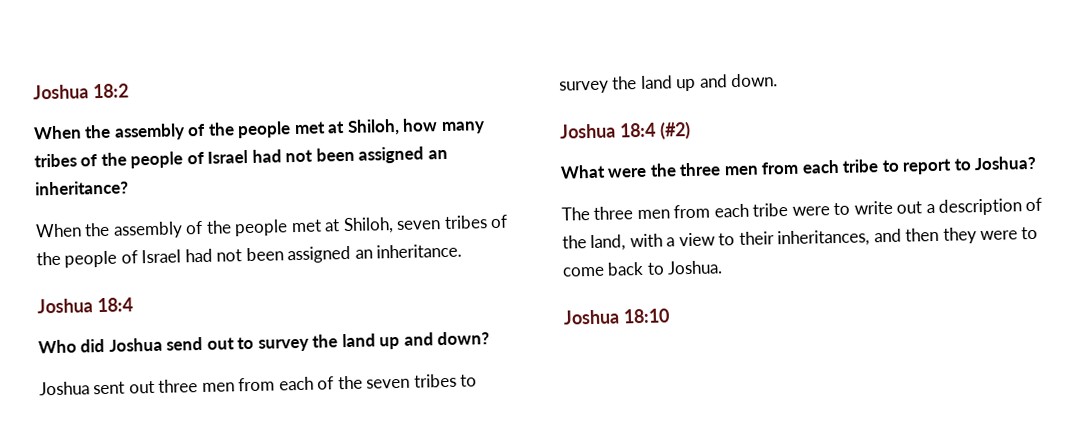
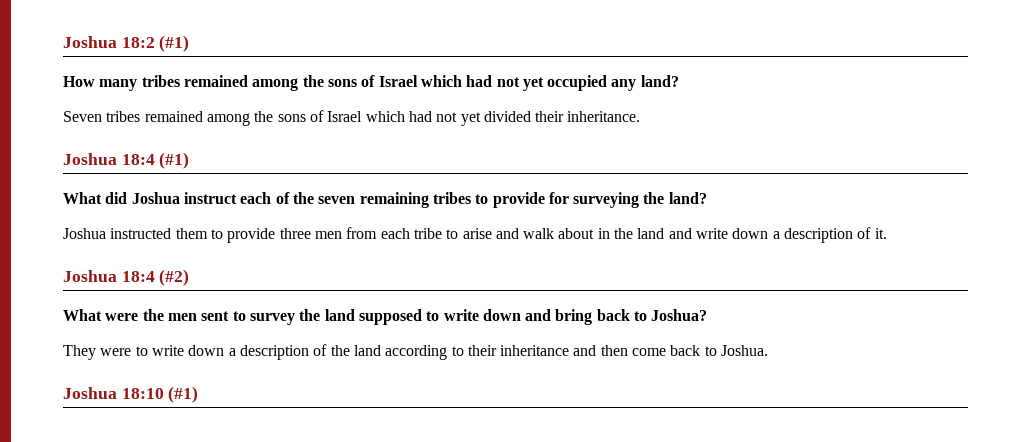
[33,118,485,141] [34,146,448,169] [35,180,129,196] [35,214,509,239] [36,245,373,268] // When the assembly of the people met at Shiloh, how many tribes of the people of Israel had not been assigned an inheritance? // When the assembly of the people met at Shiloh, seven tribes of the people of Israel had not been assigned an -> [159,35,190,52] [63,75,679,91] [63,110,565,126] (#1) // How many tribes remained among the sons of Israel which had not yet occupied any land? // Seven tribes remained among the sons of Israel which had not yet divided their
[38,331,491,354] [39,373,478,396] [559,73,779,94] // Who did Joshua send out to survey the land up and down? // Joshua sent out three men from each of the seven tribes to survey the land up and down. -> [159,152,190,169] [63,192,707,208] [63,227,887,243] (#1) // What did Joshua instruct each of the seven remaining tribes to provide for surveying the land? // Joshua instructed them to provide three men from each tribe to arise and walk about in the land and write down a description of it.
[679,155,1038,177] [561,202,789,221] three men from each tribe to report to Joshua? // The three men from each tribe -> [167,309,708,325] [63,345,96,360] men sent to survey the land supposed to write down and bring back to Joshua? // They
[896,201,923,214] out -> [188,345,225,356] down
[590,232,716,252] land, with a view -> [353,345,448,360] land according
[777,229,871,248] inheritances, -> [500,345,570,356] inheritance
[942,226,1039,244] they were to -> (628, 350) none
(670, 316) none -> [168,386,199,403] (#1)

